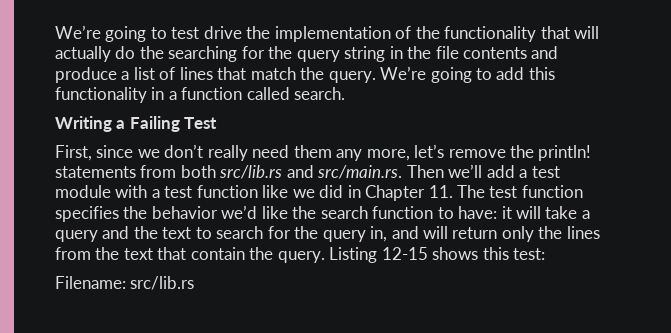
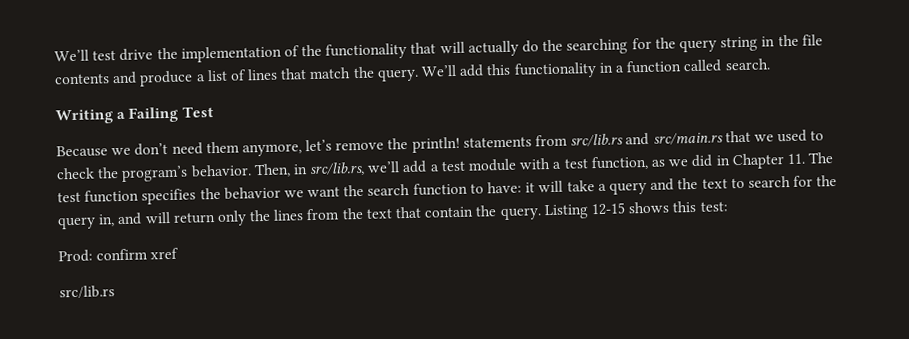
[55,25,167,42] We’re going to -> [54,49,89,62] We’ll
[380,66,493,83] We’re going to -> [421,64,458,77] We’ll
[55,145,134,161] First, since -> [56,145,108,158] Because
[207,145,248,161] really -> (169, 149) none
[336,149,410,161] any more, -> [241,143,302,157] anymore,
[180,165,216,178] both -> (569, 140) none
[317,165,444,179] src/main.rs. Then -> [652,129,825,145] [56,161,366,182] src/main.rs that we used to check the program’s behavior. Then, in src/lib.rs,
[196,185,289,198] function like -> [590,155,665,171] function, as
[221,205,288,219] we’d like -> [283,186,341,198] we want
[55,276,126,289] Filename: -> [58,247,180,263] Prod: confirm xref //

